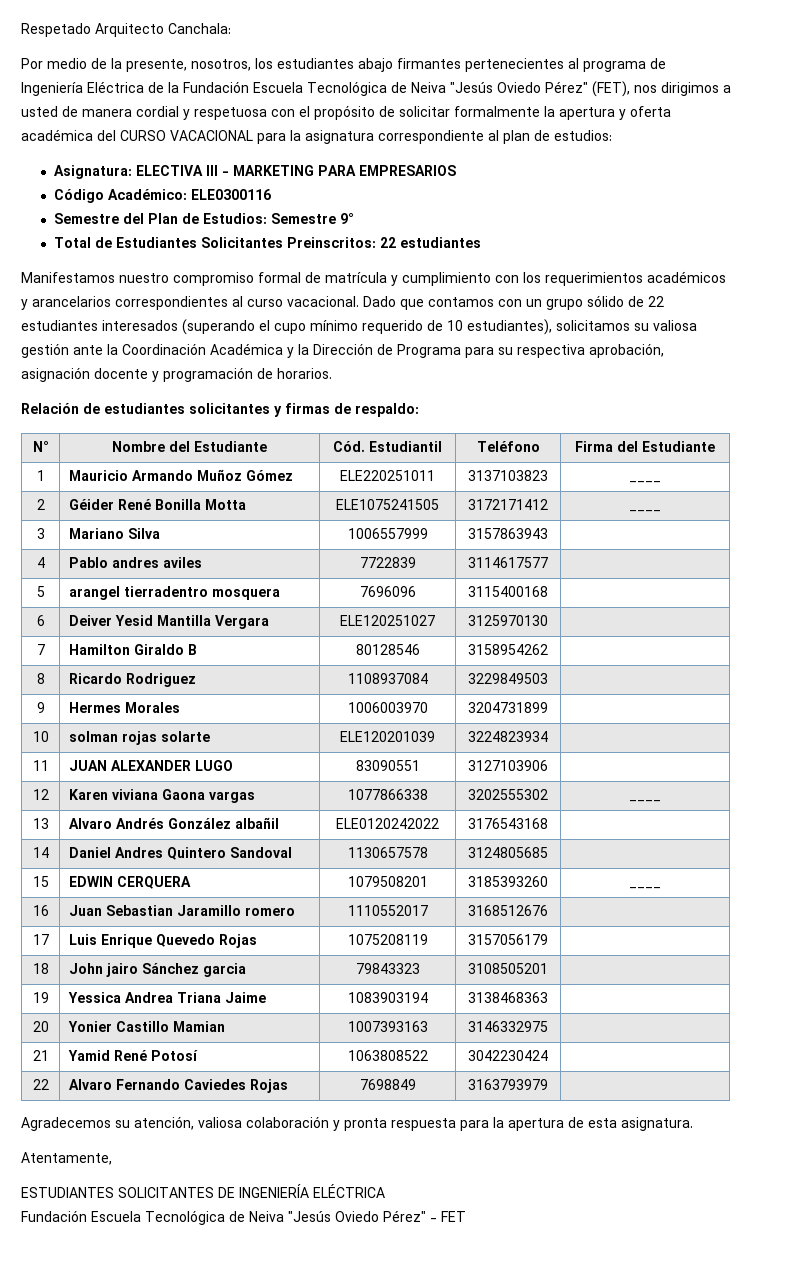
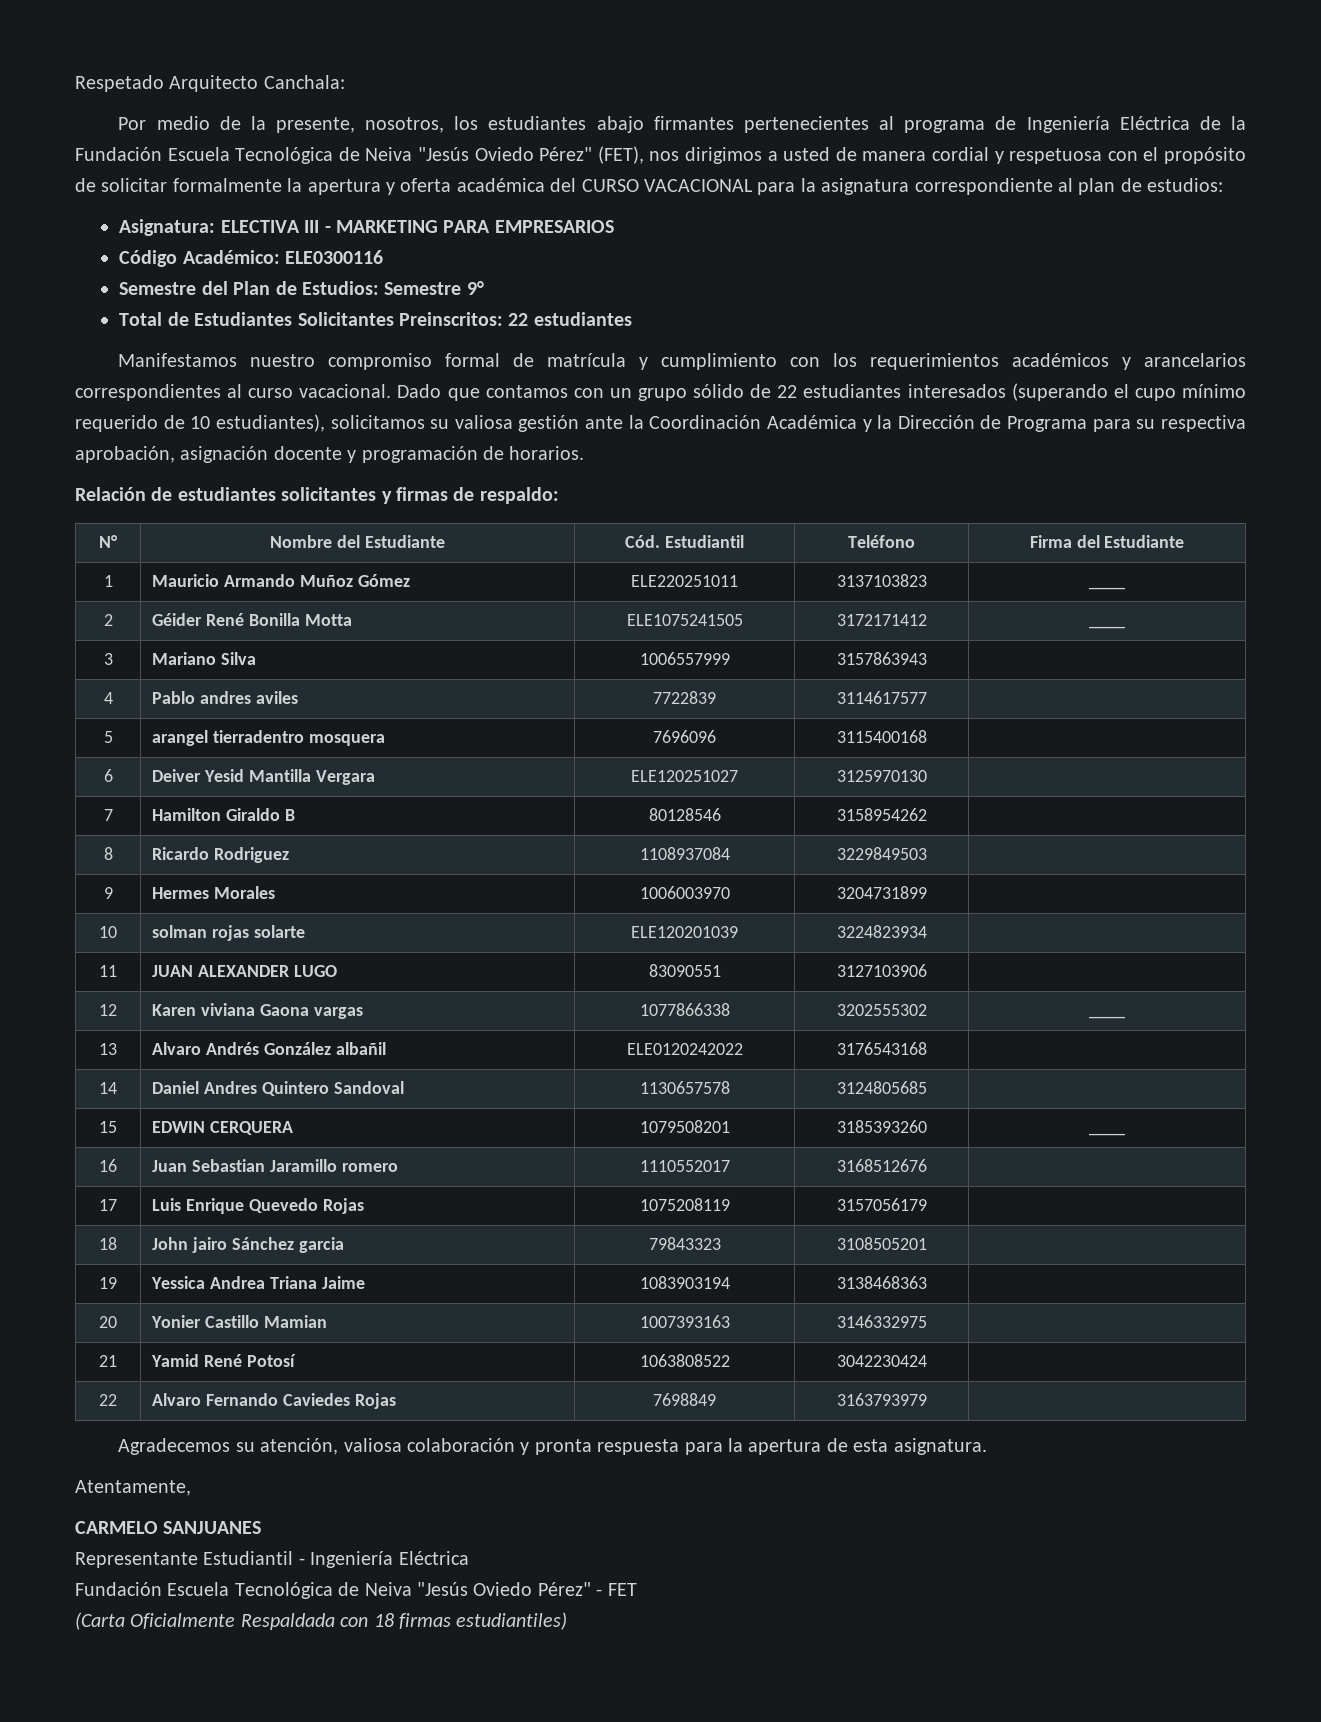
[21,1184,385,1198] ESTUDIANTES SOLICITANTES DE INGENIERÍA ELÉCTRICA -> [75,1521,262,1534] [75,1551,469,1568] CARMELO SANJUANES // Representante Estudiantil - Ingeniería Eléctrica
(466, 1216) none -> [75,1612,568,1630] // (Carta Oficialmente Respaldada con 18 firmas estudiantiles)

